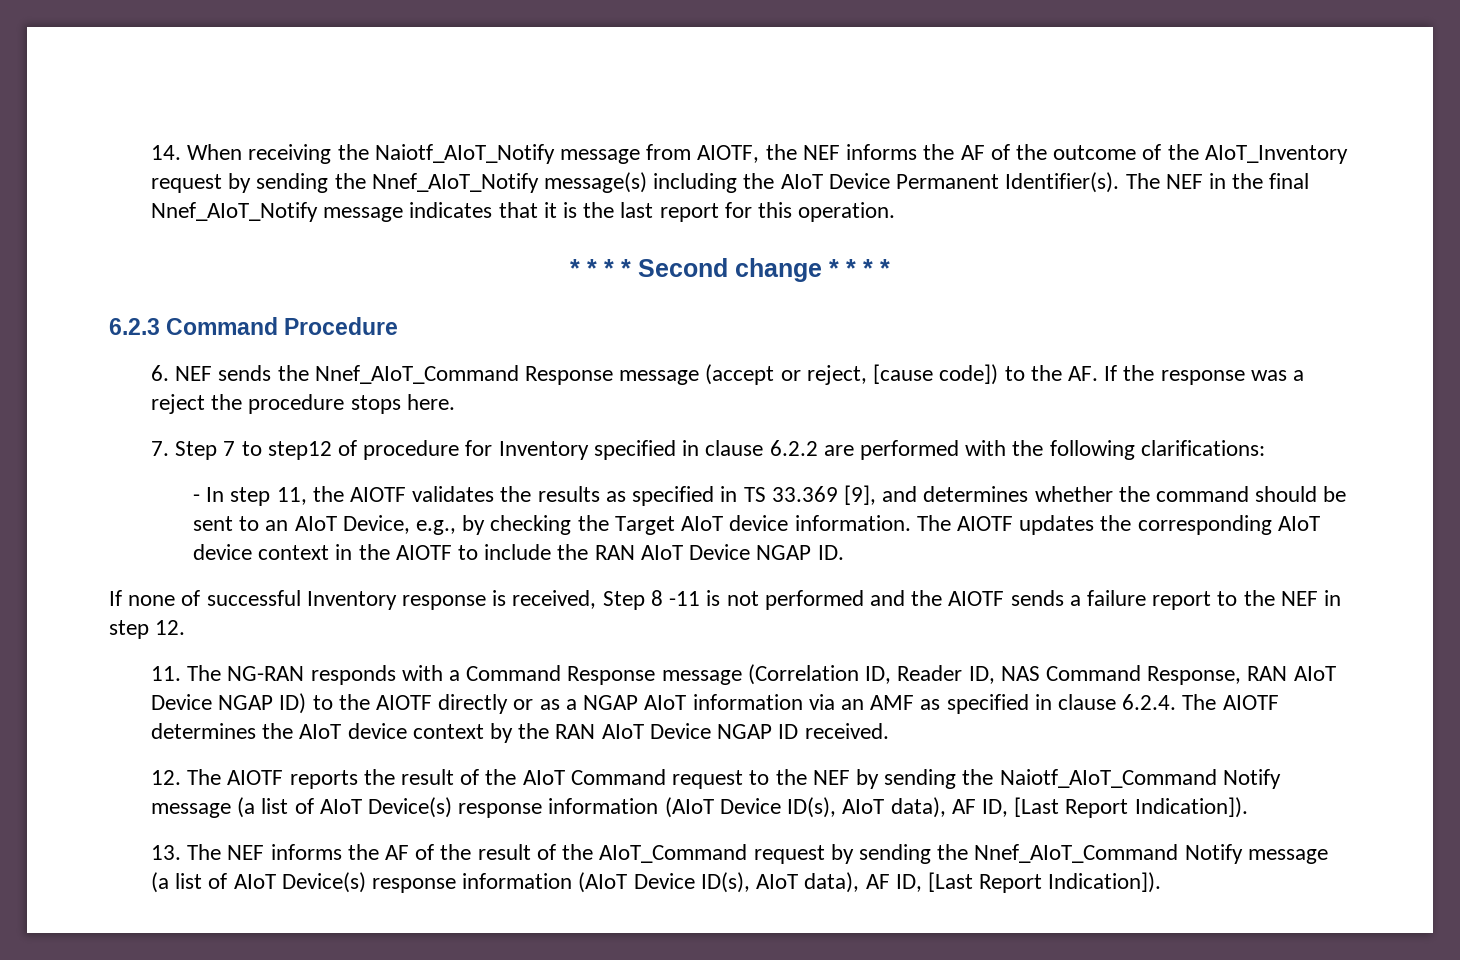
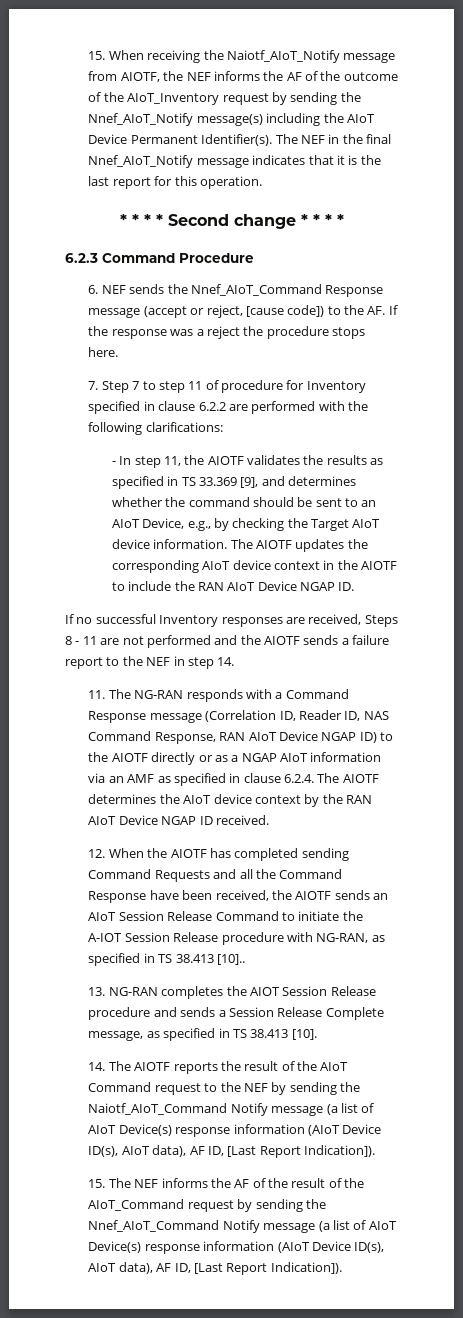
[151,145,182,160] 14. -> [88,51,106,60] 15.
[267,441,332,460] step12 -> [158,381,203,393] step 11
[128,590,721,610] none of successful Inventory response is received, Step 8 -11 is -> [76,614,398,627] [65,636,120,645] no successful Inventory responses are received, Steps 8 - 11 are
[155,620,186,635] 12. -> [217,657,235,666] 14.
(182, 777) none -> [108,848,349,861] [88,869,343,882] [88,890,389,903] [88,911,363,921] [88,932,385,945] [88,953,245,966] [88,986,376,999] [88,1007,384,1020] [88,1028,317,1041] [88,1062,106,1071] When the AIOTF has completed sending Command Requests and all the Command Response have been received, the AIOTF sends an AIoT Session Release Command to initiate the A-IOT Session Release procedure with NG-RAN, as specified in TS 38.413 [10].. // 13. NG-RAN completes the AIOT Session Release procedure and sends a Session Release Complete message, as specified in TS 38.413 [10]. // 14.
[151,845,182,860] 13. -> [88,1179,106,1188] 15.

